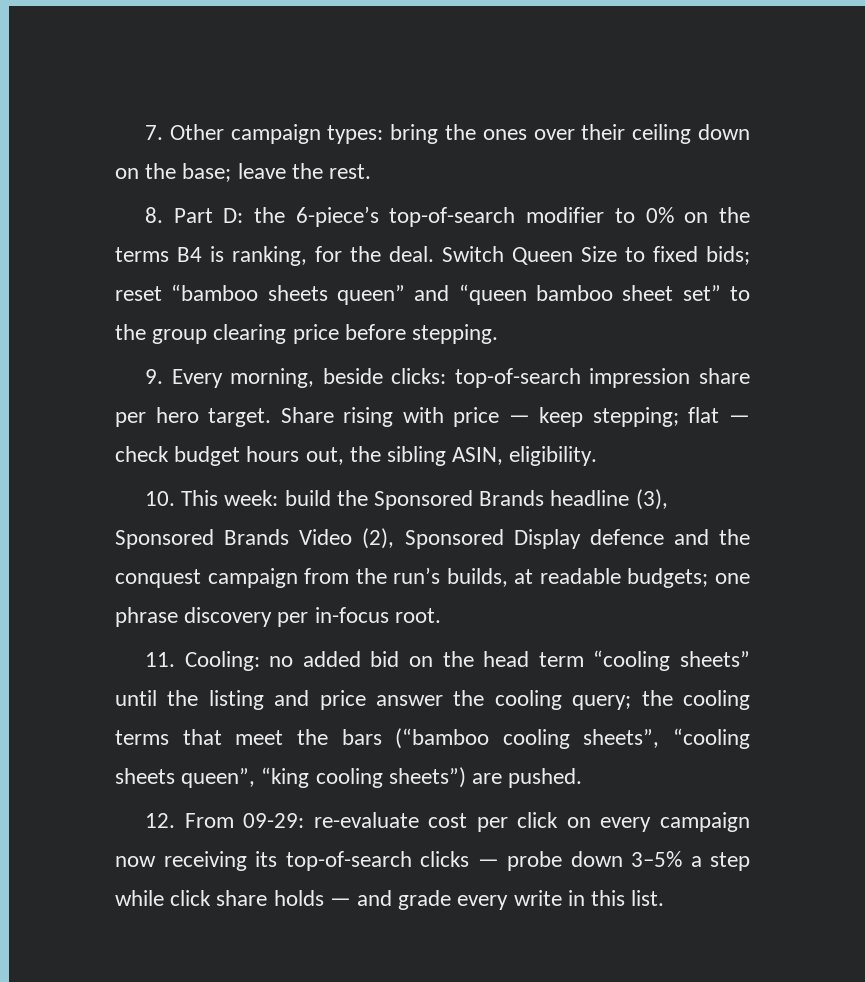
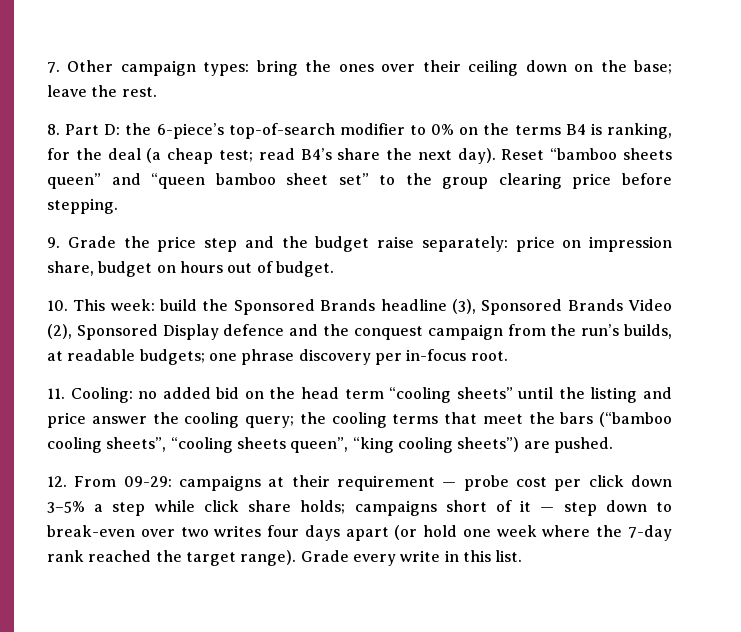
[389,246,750,265] [115,286,162,301] deal. Switch Queen Size to fixed bids; reset -> [107,148,545,164] deal (a cheap test; read B4’s share the next day). Reset
[171,368,750,388] [115,407,750,427] [115,446,598,466] Every morning, beside clicks: top-of-search impression share per hero target. Share rising with price — keep stepping; flat — check budget hours out, the sibling ASIN, eligibility. -> [67,236,672,252] [47,261,334,277] Grade the price step and the budget raise separately: price on impression share, budget on hours out of budget.
[313,812,751,832] [115,851,562,871] re-evaluate cost per click on every campaign now receiving its top-of-search clicks — probe -> [179,475,624,491] campaigns at their requirement — probe cost per click
[273,890,452,910] holds — and grade -> [300,500,672,516] [47,525,672,541] [47,550,349,566] holds; campaigns short of it — step down to break-even over two writes four days apart (or hold one week where the 7-day rank reached the target range). Grade

